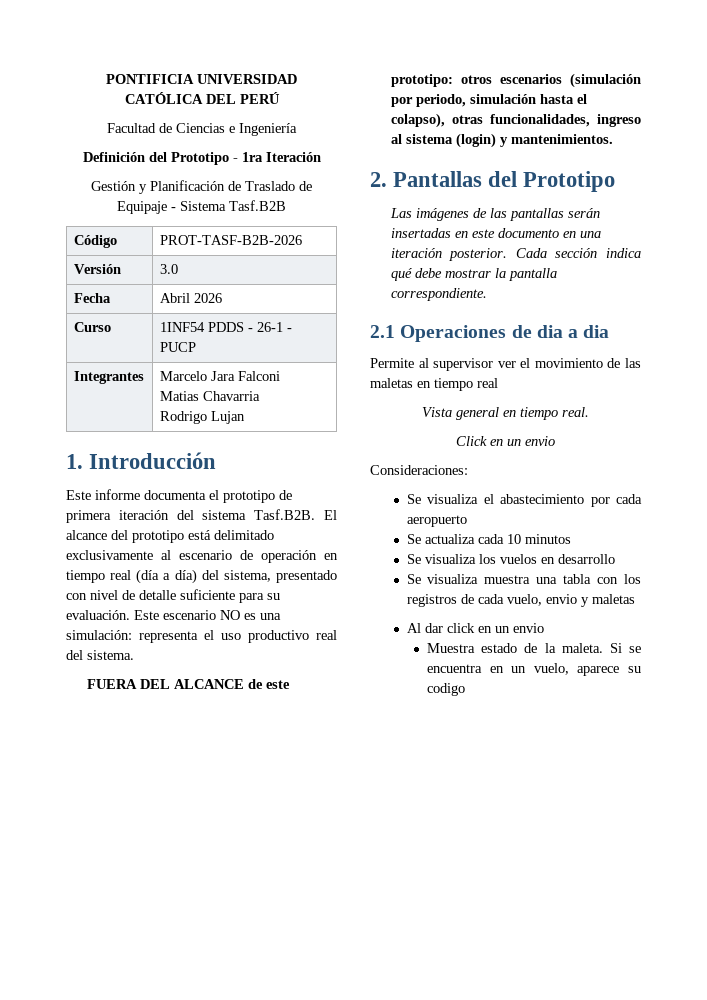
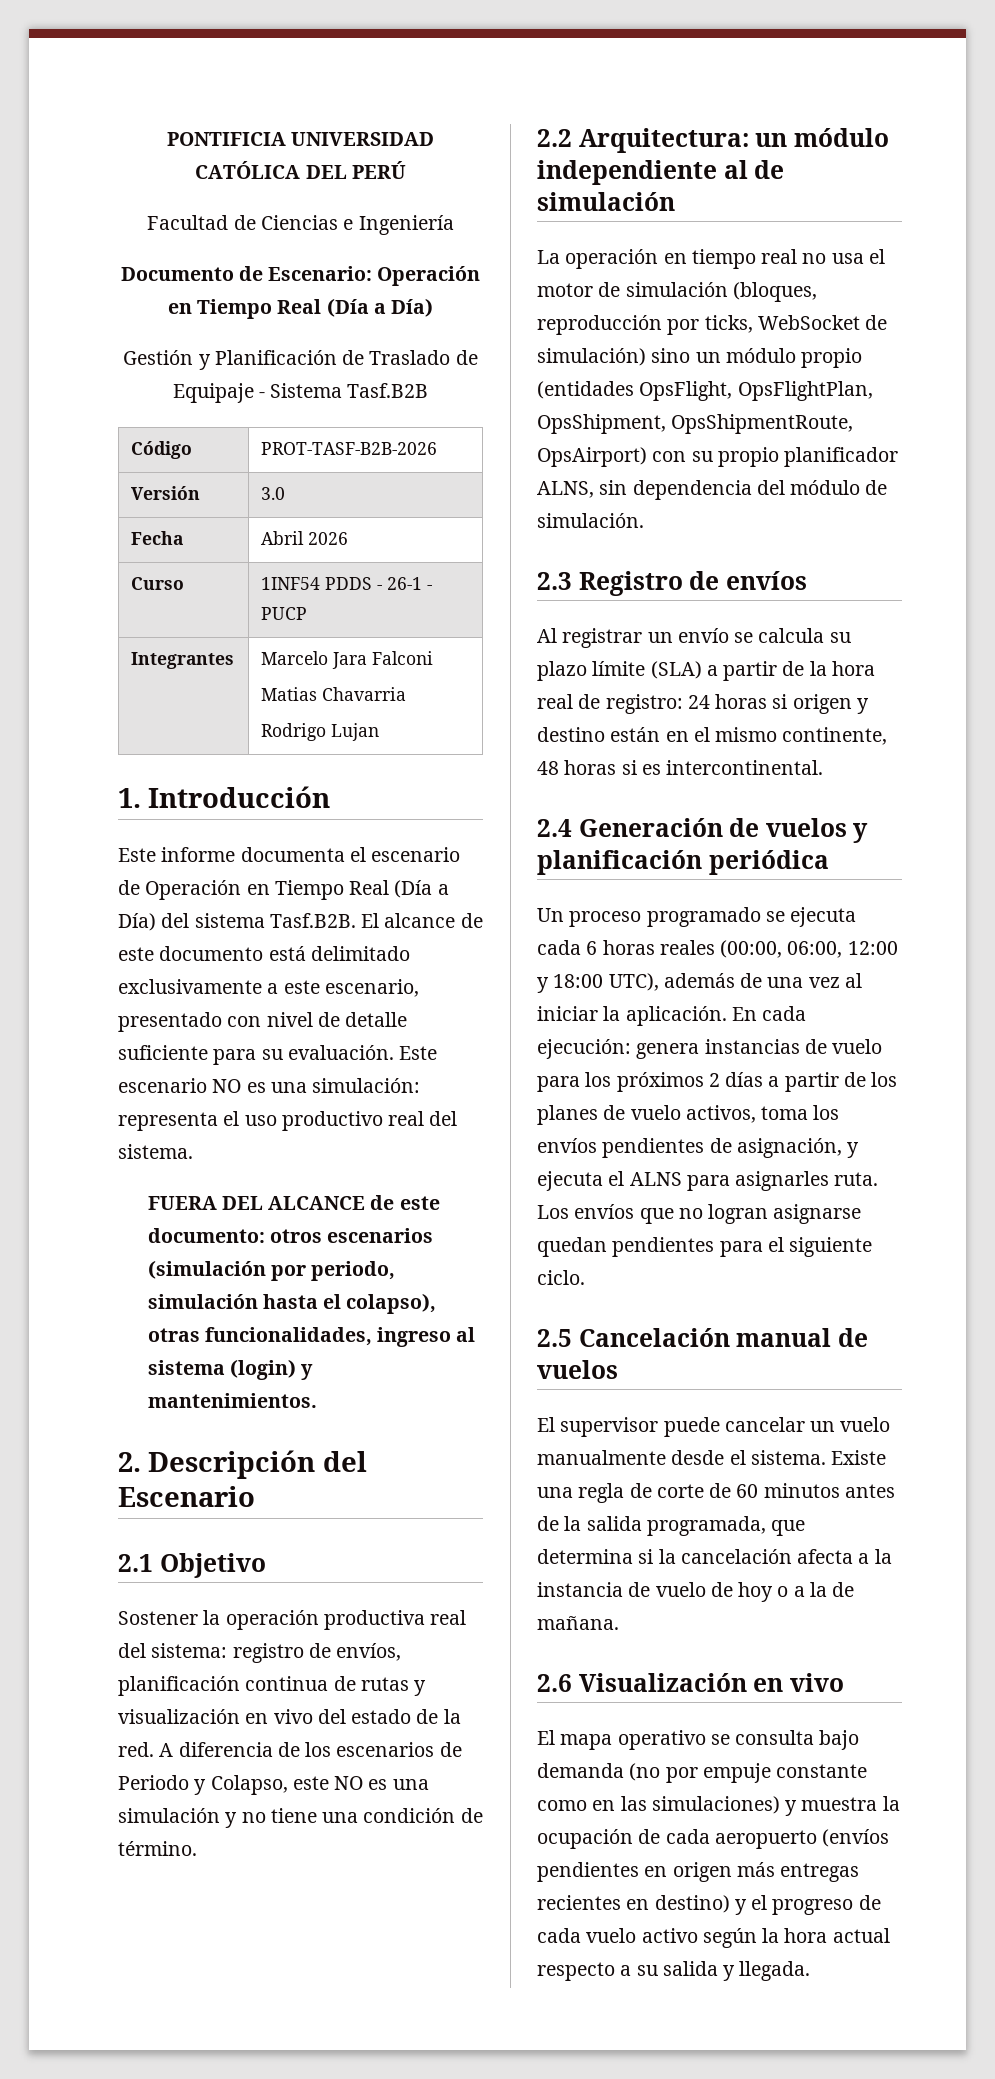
[82,152,321,165] Definición del Prototipo - 1ra Iteración -> [120,266,481,286] [167,298,434,319] Documento de Escenario: Operación en Tiempo Real (Día a Día)
[223,490,292,503] [66,510,169,523] prototipo de primera iteración -> [371,847,461,862] [118,880,449,900] [118,913,156,931] escenario de Operación en Tiempo Real (Día a Día)
[111,530,274,543] [66,550,338,563] [66,569,271,584] del prototipo está delimitado exclusivamente al escenario de operación en tiempo real (día a día) del sistema, -> [460,913,483,928] [118,946,410,961] [118,979,419,997] de este documento está delimitado exclusivamente a este escenario,
[390,74,453,87] prototipo: -> [147,1228,265,1243] documento:
[393,171,616,192] [389,208,600,221] [390,228,601,238] [390,248,641,261] [390,268,557,281] [390,288,487,301] [370,325,610,342] [370,358,641,371] [370,378,498,391] [422,407,589,420] [456,436,555,446] [370,465,468,475] [406,494,642,507] [406,515,467,527] [406,534,571,544] [406,554,615,564] [406,574,641,584] [406,594,635,607] [406,623,544,633] [427,643,641,653] [427,663,641,676] [427,683,466,696] Pantallas del Prototipo // Las imágenes de las pantallas serán insertadas en este documento en una iteración posterior. Cada sección indica qué debe mostrar la pantalla correspondiente. // 2.1 Operaciones de dia a dia // Permite al supervisor ver el movimiento de las maletas en tiempo real // Vista general en tiempo real. // Click en un envio // Consideraciones: // Se visualiza el abastecimiento por cada aeropuerto // Se actualiza cada 10 minutos // Se visualiza los vuelos en desarrollo // Se visualiza muestra una tabla con los registros de cada vuelo, envio y maletas // Al dar click en un envio // Muestra estado de la maleta. Si se encuentra en un vuelo, aparece su codigo -> [148,1450,367,1479] [118,1486,255,1507] [118,1553,266,1578] [118,1610,467,1630] [118,1643,402,1663] [118,1676,427,1696] [118,1709,461,1724] [118,1742,462,1757] [118,1775,429,1795] [118,1808,483,1828] [118,1841,197,1856] [537,128,889,153] [537,160,785,185] [537,192,675,211] [537,249,885,269] [537,282,817,302] [537,315,888,335] [537,348,863,368] [537,381,873,401] [537,414,854,434] [537,447,899,467] [537,480,888,500] [537,513,644,528] [537,571,807,596] [537,628,851,648] [537,661,875,681] [537,694,869,714] [537,727,888,745] [537,760,824,775] [537,818,869,843] [537,850,829,875] [537,907,857,927] [537,940,898,958] [537,973,862,993] [537,1006,807,1026] [537,1039,883,1059] [537,1072,898,1092] [537,1105,840,1125] [537,1138,860,1158] [537,1171,879,1191] [537,1204,862,1224] [537,1237,873,1257] [537,1270,585,1285] [537,1328,868,1347] [537,1360,618,1379] [537,1417,891,1437] [537,1450,887,1465] [537,1483,895,1503] [537,1516,806,1536] [537,1549,892,1564] [537,1582,855,1602] [537,1616,619,1630] [537,1673,844,1692] [537,1730,860,1750] [537,1763,868,1783] [537,1796,900,1816] [537,1829,890,1849] [537,1862,860,1882] [537,1895,881,1915] [537,1928,890,1948] [537,1961,811,1981] Descripción del Escenario // 2.1 Objetivo // Sostener la operación productiva real del sistema: registro de envíos, planificación continua de rutas y visualización en vivo del estado de la red. A diferencia de los escenarios de Periodo y Colapso, este NO es una simulación y no tiene una condición de término. // 2.2 Arquitectura: un módulo independiente al de simulación // La operación en tiempo real no usa el motor de simulación (bloques, reproducción por ticks, WebSocket de simulación) sino un módulo propio (entidades OpsFlight, OpsFlightPlan, OpsShipment, OpsShipmentRoute, OpsAirport) con su propio planificador ALNS, sin dependencia del módulo de simulación. // 2.3 Registro de envíos // Al registrar un envío se calcula su plazo límite (SLA) a partir de la hora real de registro: 24 horas si origen y destino están en el mismo continente, 48 horas si es intercontinental. // 2.4 Generación de vuelos y planificación periódica // Un proceso programado se ejecuta cada 6 horas reales (00:00, 06:00, 12:00 y 18:00 UTC), además de una vez al iniciar la aplicación. En cada ejecución: genera instancias de vuelo para los próximos 2 días a partir de los planes de vuelo activos, toma los envíos pendientes de asignación, y ejecuta el ALNS para asignarles ruta. Los envíos que no logran asignarse quedan pendientes para el siguiente ciclo. // 2.5 Cancelación manual de vuelos // El supervisor puede cancelar un vuelo manualmente desde el sistema. Existe una regla de corte de 60 minutos antes de la salida programada, que determina si la cancelación afecta a la instancia de vuelo de hoy o a la de mañana. // 2.6 Visualización en vivo // El mapa operativo se consulta bajo demanda (no por empuje constante como en las simulaciones) y muestra la ocupación de cada aeropuerto (envíos pendientes en origen más entregas recientes en destino) y el progreso de cada vuelo activo según la hora actual respecto a su salida y llegada.

